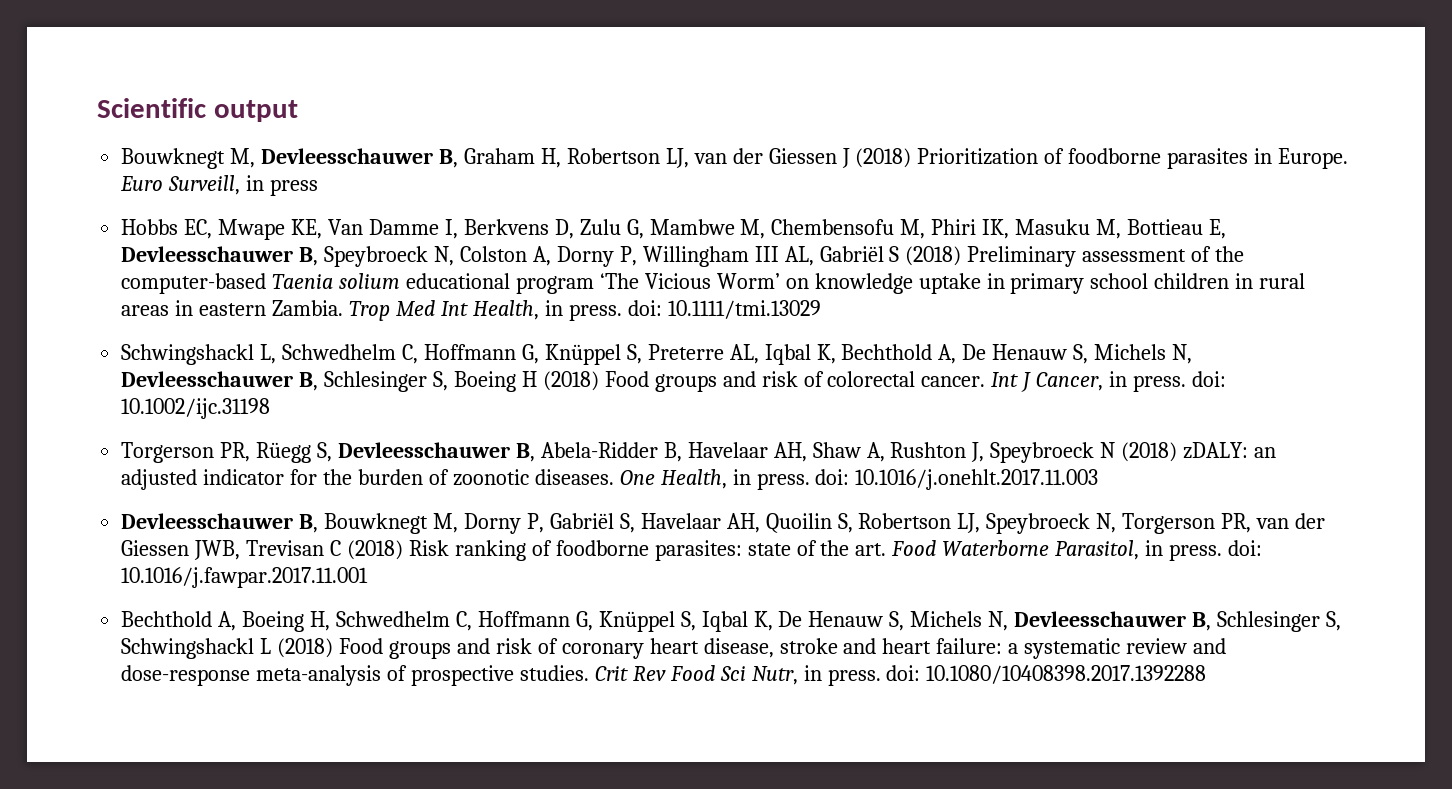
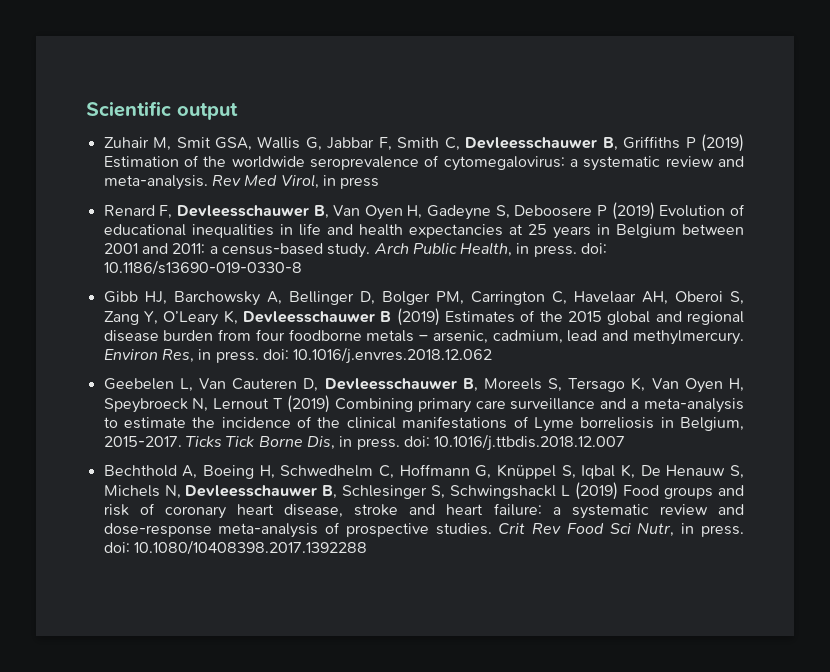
[121,148,1349,169] [120,175,319,196] [121,219,1227,240] [121,246,1245,267] [121,273,1306,294] [121,300,821,321] [121,344,1193,365] [121,371,1227,392] [121,398,271,419] [121,442,1277,463] [121,469,1099,490] [121,513,1326,534] [121,540,1263,561] [121,567,369,588] Bouwknegt M, Devleesschauwer B, Graham H, Robertson LJ, van der Giessen J (2018) Prioritization of foodborne parasites in Europe. Euro Surveill, in press // Hobbs EC, Mwape KE, Van Damme I, Berkvens D, Zulu G, Mambwe M, Chembensofu M, Phiri IK, Masuku M, Bottieau E, Devleesschauwer B, Speybroeck N, Colston A, Dorny P, Willingham III AL, Gabriël S (2018) Preliminary assessment of the computer-based Taenia solium educational program ‘The Vicious Worm’ on knowledge uptake in primary school children in rural areas in eastern Zambia. Trop Med Int Health, in press. doi: 10.1111/tmi.13029 // Schwingshackl L, Schwedhelm C, Hoffmann G, Knüppel S, Preterre AL, Iqbal K, Bechthold A, De Henauw S, Michels N, Devleesschauwer B, Schlesinger S, Boeing H (2018) Food groups and risk of colorectal cancer. Int J Cancer, in press. doi: 10.1002/ijc.31198 // Torgerson PR, Rüegg S, Devleesschauwer B, Abela-Ridder B, Havelaar AH, Shaw A, Rushton J, Speybroeck N (2018) zDALY: an adjusted indicator for the burden of zoonotic diseases. One Health, in press. doi: 10.1016/j.onehlt.2017.11.003 // Devleesschauwer B, Bouwknegt M, Dorny P, Gabriël S, Havelaar AH, Quoilin S, Robertson LJ, Speybroeck N, Torgerson PR, van der Giessen JWB, Trevisan C (2018) Risk ranking of foodborne parasites: state of the art. Food Waterborne Parasitol, in press. doi: 10.1016/j.fawpar.2017.11.001 -> [103,134,744,152] [103,155,745,171] [103,174,380,190] [103,202,745,220] [103,223,745,239] [103,242,608,258] [103,260,302,275] [103,291,745,306] [103,308,744,326] [103,329,744,345] [103,347,493,364] [103,377,745,393] [103,395,745,413] [103,416,744,432] [103,434,626,451] Zuhair M, Smit GSA, Wallis G, Jabbar F, Smith C, Devleesschauwer B, Griffiths P (2019) Estimation of the worldwide seroprevalence of cytomegalovirus: a systematic review and meta-analysis. Rev Med Virol, in press // Renard F, Devleesschauwer B, Van Oyen H, Gadeyne S, Deboosere P (2019) Evolution of educational inequalities in life and health expectancies at 25 years in Belgium between 2001 and 2011: a census-based study. Arch Public Health, in press. doi: 10.1186/s13690-019-0330-8 // Gibb HJ, Barchowsky A, Bellinger D, Bolger PM, Carrington C, Havelaar AH, Oberoi S, Zang Y, O’Leary K, Devleesschauwer B (2019) Estimates of the 2015 global and regional disease burden from four foodborne metals – arsenic, cadmium, lead and methylmercury. Environ Res, in press. doi: 10.1016/j.envres.2018.12.062 // Geebelen L, Van Cauteren D, Devleesschauwer B, Moreels S, Tersago K, Van Oyen H, Speybroeck N, Lernout T (2019) Combining primary care surveillance and a meta-analysis to estimate the incidence of the clinical manifestations of Lyme borreliosis in Belgium, 2015-2017. Ticks Tick Borne Dis, in press. doi: 10.1016/j.ttbdis.2018.12.007
[277,638,334,658] (2018) -> [575,482,619,500] (2019)

